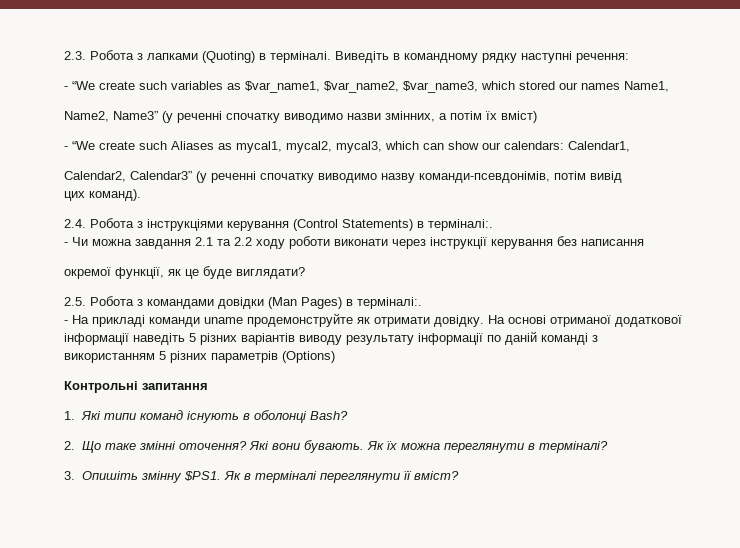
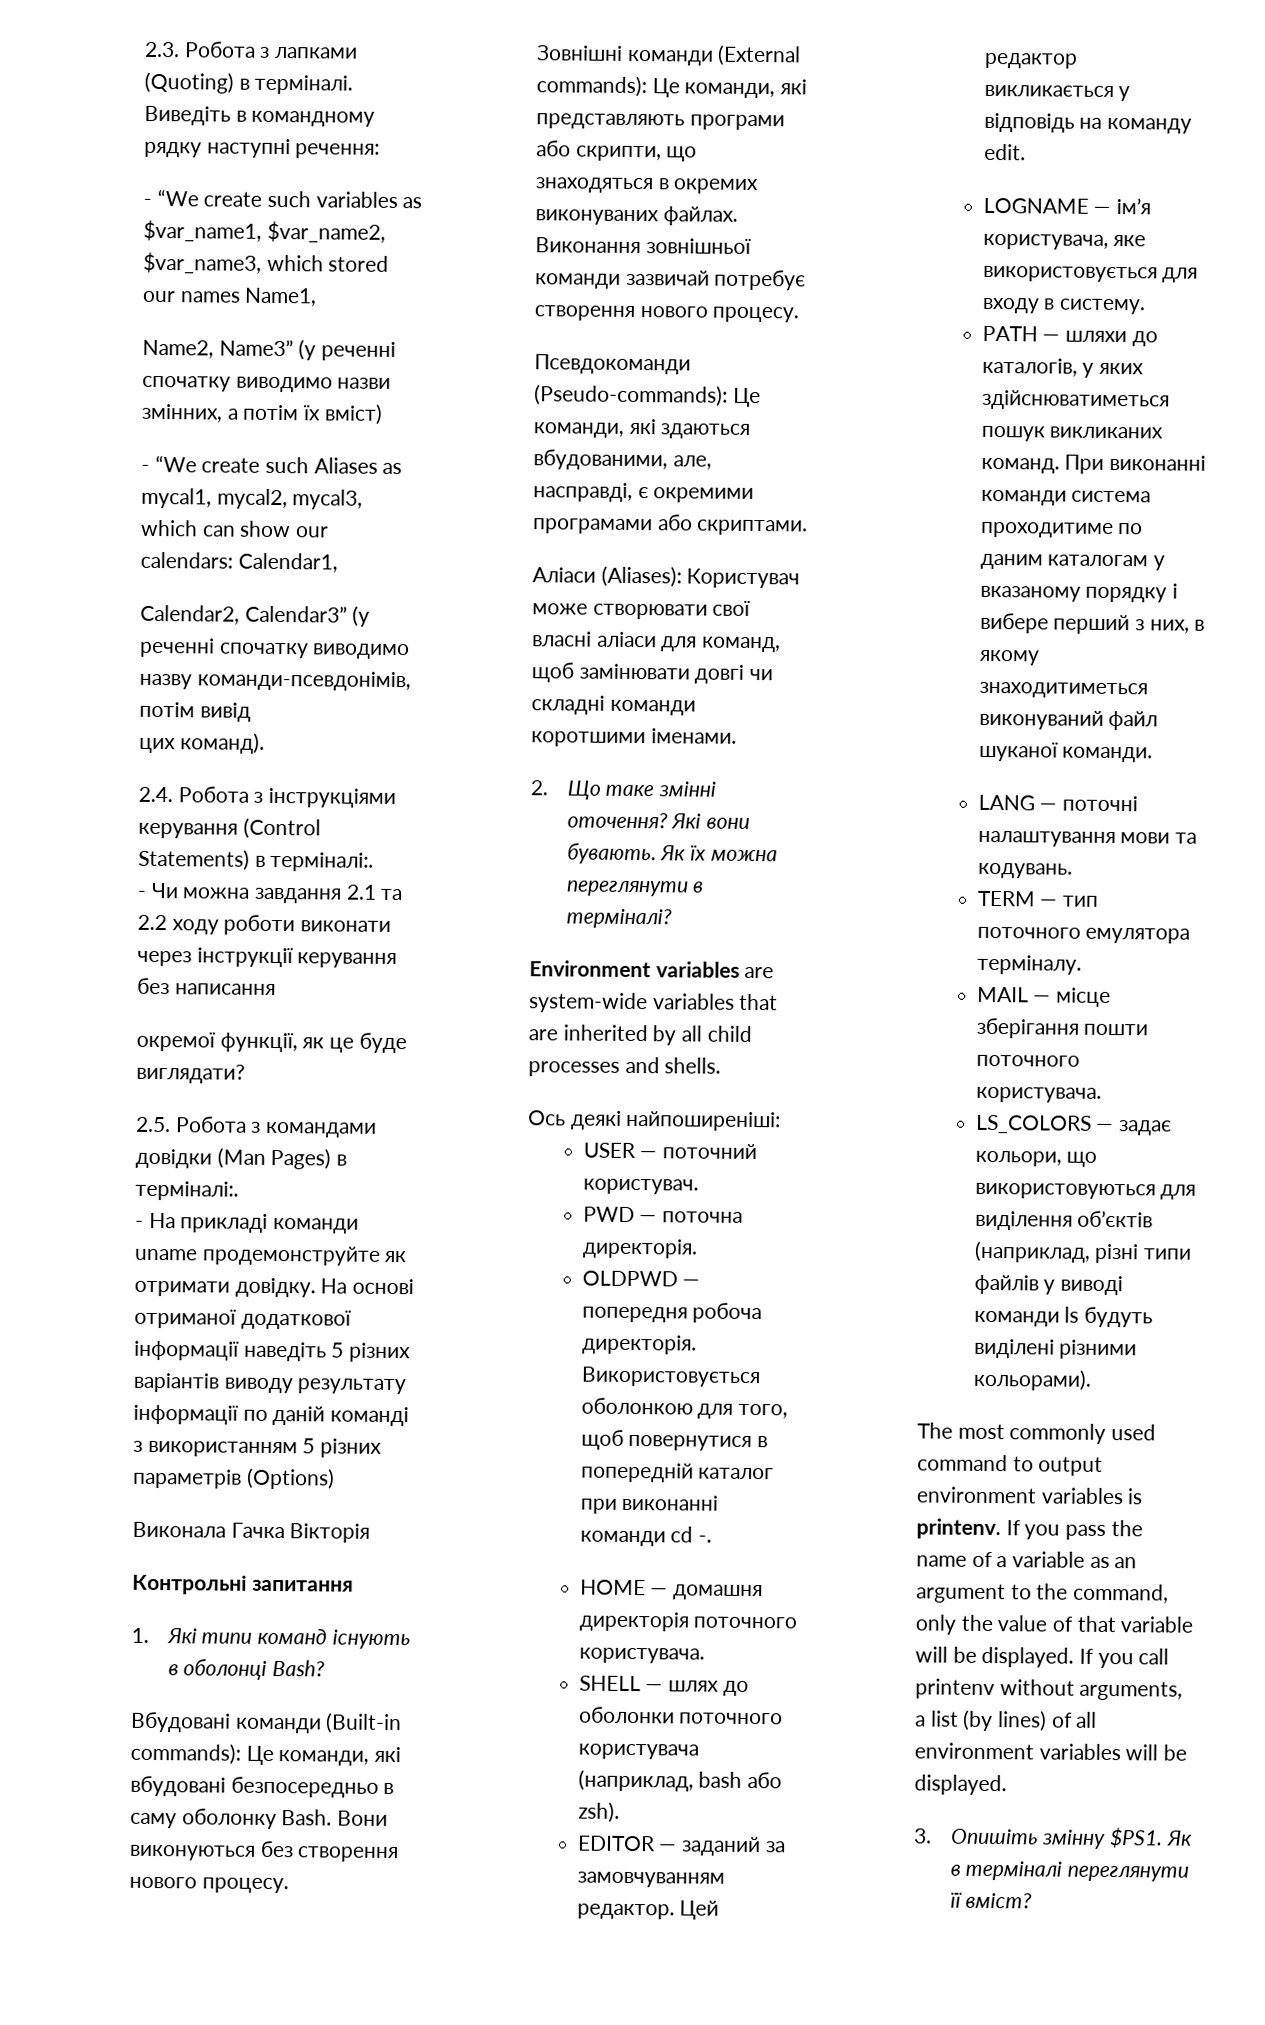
(336, 357) none -> [131,1521,371,1543] // Виконала Гачка Вікторія
(348, 415) none -> [129,1711,403,1735] [129,1742,401,1766] [129,1775,395,1798] [129,1808,388,1830] [128,1840,400,1863] [128,1876,289,1894] [535,44,802,67] [535,75,807,99] [535,113,785,131] [535,140,698,162] [534,177,759,195] [534,206,738,226] [534,237,752,254] [534,269,807,291] [533,305,800,323] [533,354,691,375] [533,384,761,408] [532,418,751,439] [532,449,712,471] [532,482,755,504] [532,514,809,536] [531,565,801,589] [531,600,752,620] [531,631,781,653] [530,662,773,684] [530,695,696,716] [530,728,737,748] // Вбудовані команди (Built-in commands): Це команди, які вбудовані безпосередньо в саму оболонку Bash. Вони виконуються без створення нового процесу. // Зовнішні команди (External commands): Це команди, які представляють програми або скрипти, що знаходяться в окремих виконуваних файлах. Виконання зовнішньої команди зазвичай потребує створення нового процесу. // Псевдокоманди (Pseudo-commands): Це команди, які здаються вбудованими, але, насправді, є окремими програмами або скриптами. // Аліаси (Aliases): Користувач може створювати свої власні аліаси для команд, щоб замінювати довгі чи складні команди коротшими іменами.
(608, 447) none -> [528,960,775,979] [527,992,779,1014] [527,1024,752,1046] [527,1056,722,1077] [527,1110,782,1132] [582,1142,757,1160] [582,1178,699,1195] [582,1206,743,1223] [581,1238,698,1259] [581,1270,701,1287] [581,1302,763,1324] [581,1334,697,1355] [580,1366,761,1388] [580,1397,788,1419] [580,1429,768,1452] [580,1462,775,1483] [579,1494,719,1514] [579,1526,712,1547] [579,1579,763,1601] [578,1611,798,1632] [578,1647,705,1664] [578,1675,749,1696] [578,1706,784,1725] [577,1743,699,1760] [577,1769,782,1792] [577,1801,620,1823] [576,1835,786,1857] [576,1871,725,1888] [576,1900,720,1920] [983,52,1078,69] [983,84,1131,102] [983,112,1192,134] [983,143,1026,161] [982,197,1151,215] [982,233,1147,250] [982,265,1199,283] [981,297,1145,315] [981,325,1158,347] [981,357,1144,378] [981,389,1170,411] [980,425,1164,442] [980,454,1206,474] [980,489,1152,506] [979,521,1144,539] [979,553,1165,571] [979,583,1178,603] [979,612,1206,635] [978,649,1040,666] [978,681,1148,699] [978,709,1159,731] [978,741,1154,763] [977,794,1138,812] [977,830,1197,848] [977,862,1073,879] [976,890,1098,907] [976,926,1191,944] [976,954,1082,975] [976,986,1111,1008] [975,1017,1149,1039] [975,1054,1080,1067] [975,1086,1102,1103] [975,1114,1172,1136] [974,1150,1098,1167] [974,1182,1197,1200] [974,1210,1154,1231] [973,1240,1192,1264] [973,1274,1123,1296] [973,1306,1153,1328] [973,1338,1138,1360] [972,1368,1092,1391] [916,1422,1156,1444] [916,1454,1104,1476] [915,1486,1144,1505] [915,1518,1143,1540] [915,1551,1138,1569] [915,1583,1169,1604] [914,1614,1194,1635] [914,1646,1170,1669] [914,1678,1184,1701] [914,1709,1098,1732] [913,1742,1187,1761] [913,1774,1007,1796] // Environment variables are system-wide variables that are inherited by all child processes and shells. // Ось деякі найпоширеніші: // USER — поточний користувач. // PWD — поточна директорія. // OLDPWD — попередня робоча директорія. Використовується оболонкою для того, щоб повернутися в попередній каталог при виконанні команди cd -. // HOME — домашня директорія поточного користувача. // SHELL — шлях до оболонки поточного користувача (наприклад, bash або zsh). // EDITOR — заданий за замовчуванням редактор. Цей редактор викликається у відповідь на команду edit. // LOGNAME — ім’я користувача, яке використовується для входу в систему. // PATH — шляхи до каталогів, у яких здійснюватиметься пошук викликаних команд. При виконанні команди система проходитиме по даним каталогам у вказаному порядку і вибере перший з них, в якому знаходитиметься виконуваний файл шуканої команди. // LANG — поточні налаштування мови та кодувань. // TERM — тип поточного емулятора терміналу. // MAIL — місце зберігання пошти поточного користувача. // LS_COLORS — задає кольори, що використовуються для виділення об’єктів (наприклад, різні типи файлів у виводі команди ls будуть виділені різними кольорами). // The most commonly used command to output environment variables is printenv. If you pass the name of a variable as an argument to the command, only the value of that variable will be displayed. If you call printenv without arguments, a list (by lines) of all environment variables will be displayed.

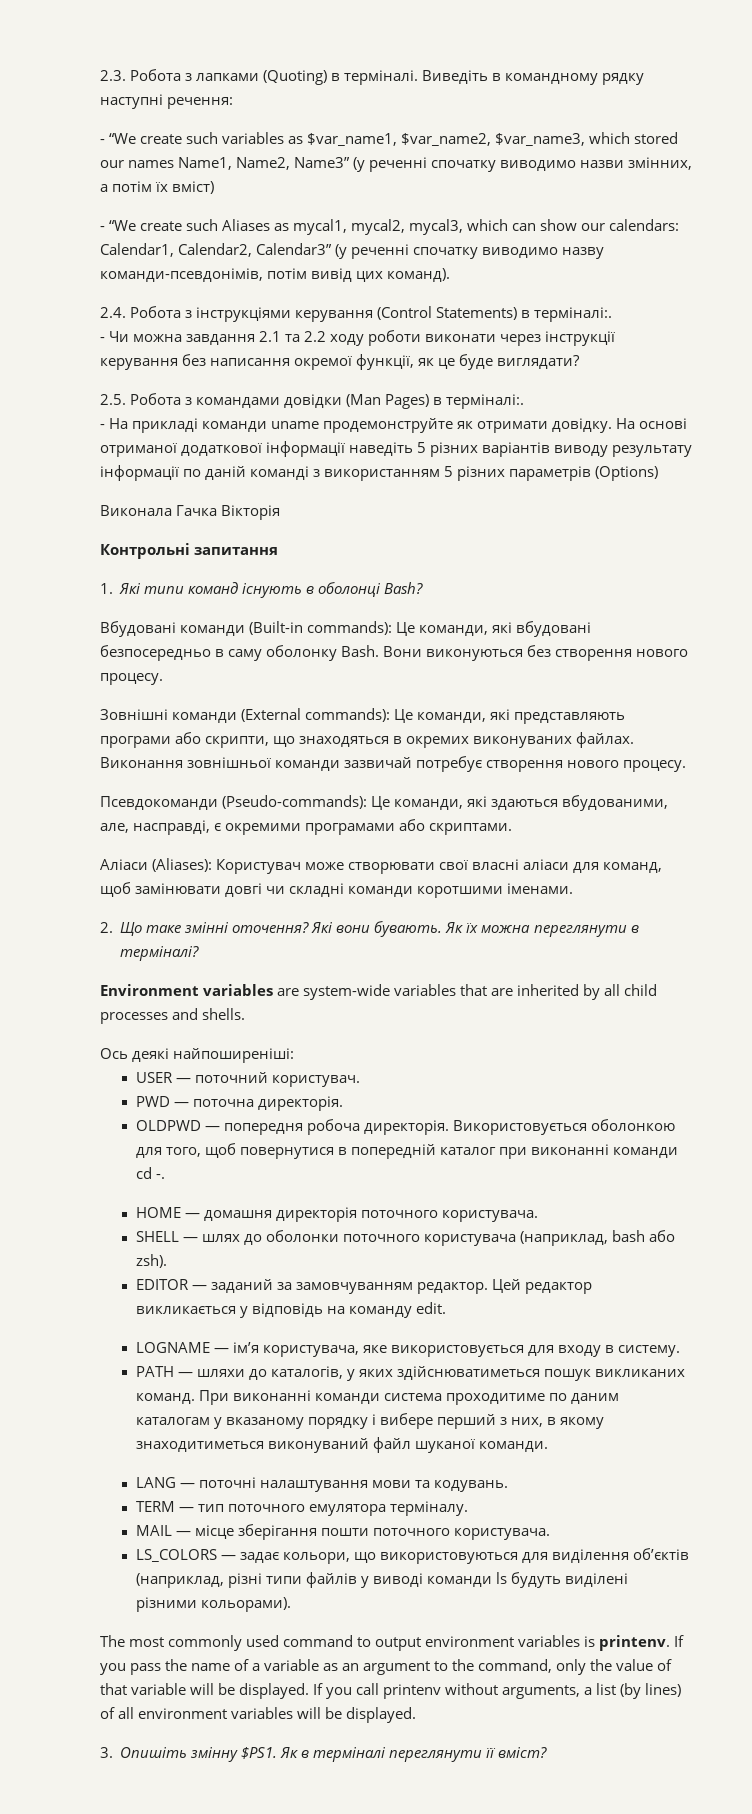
(318, 297) // -> (232, 163) none
(338, 562) // -> (174, 250) none
(251, 712) // -> (352, 275) none
(276, 989) // -> (290, 362) none

